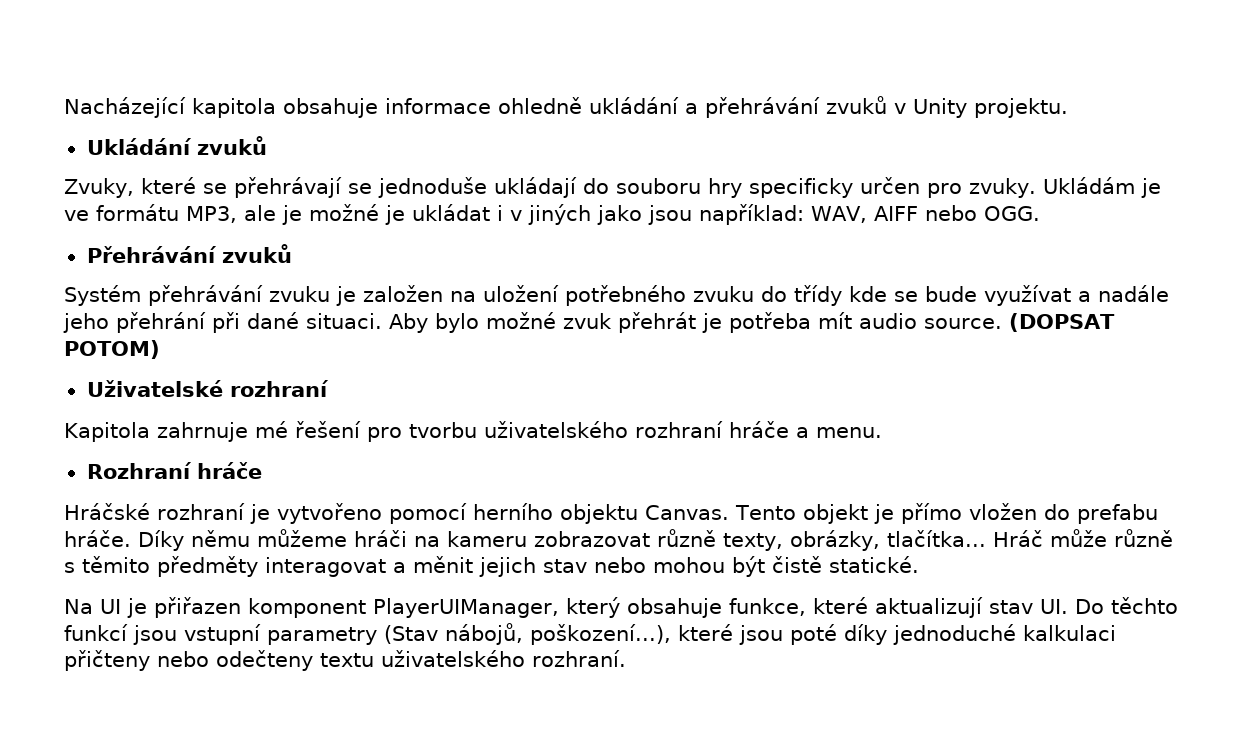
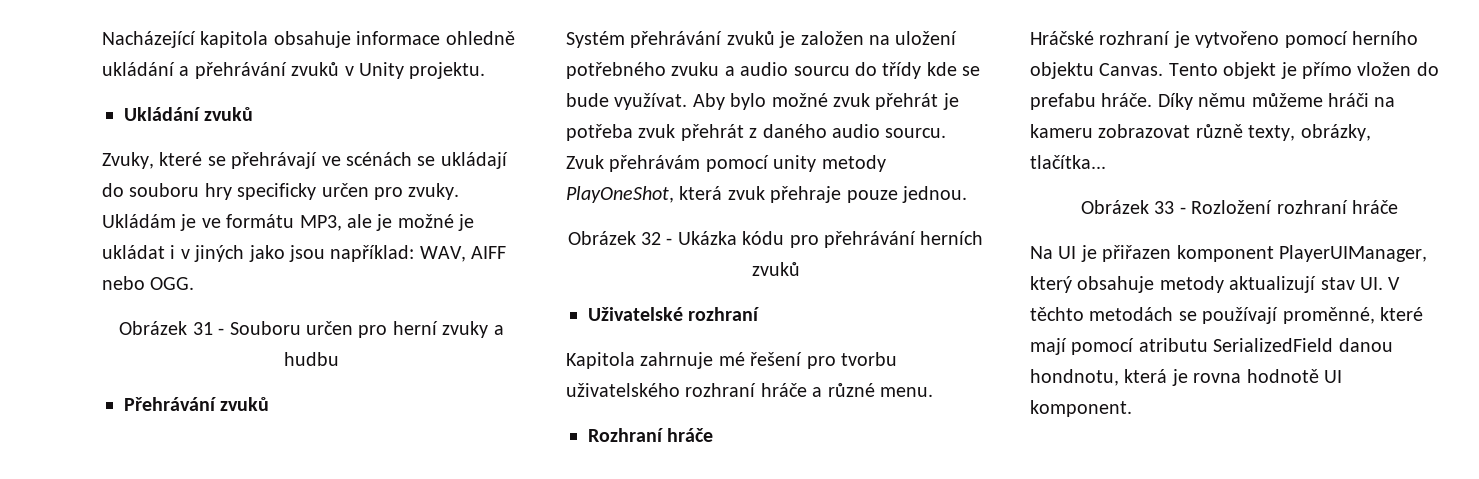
[347,177,487,198] se jednoduše -> [321,152,436,166] ve scénách se
(1040, 213) none -> [119,321,504,338] [284,352,339,366] // Obrázek 31 - Souboru určen pro herní zvuky a hudbu
[269,286,330,302] zvuku -> [726,31,775,45] zvuků
(754, 294) none -> [724,62,850,76] a audio sourcu
[983,285,1169,306] [63,312,382,333] využívat a nadále jeho přehrání při dané situaci. -> [614,93,688,110] využívat.
[818,312,1115,332] [64,340,160,359] mít audio source. (DOPSAT POTOM) -> [638,124,947,141] [566,155,886,172] [566,186,967,203] [567,231,984,248] [751,262,800,276] zvuk přehrát z daného audio sourcu. Zvuk přehrávám pomocí unity metody PlayOneShot, která zvuk přehraje pouze jednou. // Obrázek 32 - Ukázka kódu pro přehrávání herních zvuků
(809, 432) none -> [827,383,875,397] různé
[992,529,1173,547] [64,556,919,577] Hráč může různě s těmito předměty interagovat a měnit jejich stav nebo mohou být čistě statické. -> [1081,200,1398,214] // Obrázek 33 - Rozložení rozhraní hráče
[728,597,868,616] funkce, které -> [1159,276,1224,293] metody
[1074,597,1178,614] [64,623,1116,645] [64,650,626,671] Do těchto funkcí jsou vstupní parametry (Stav nábojů, poškození...), které jsou poté díky jednoduché kalkulaci přičteny nebo odečteny textu uživatelského rozhraní. -> [1388,277,1401,290] [1030,307,1423,324] [1030,338,1393,355] [1030,369,1342,386] [1030,400,1132,417] V těchto metodách se používají proměnné, které mají pomocí atributu SerializedField danou hondnotu, která je rovna hodnotě UI komponent.

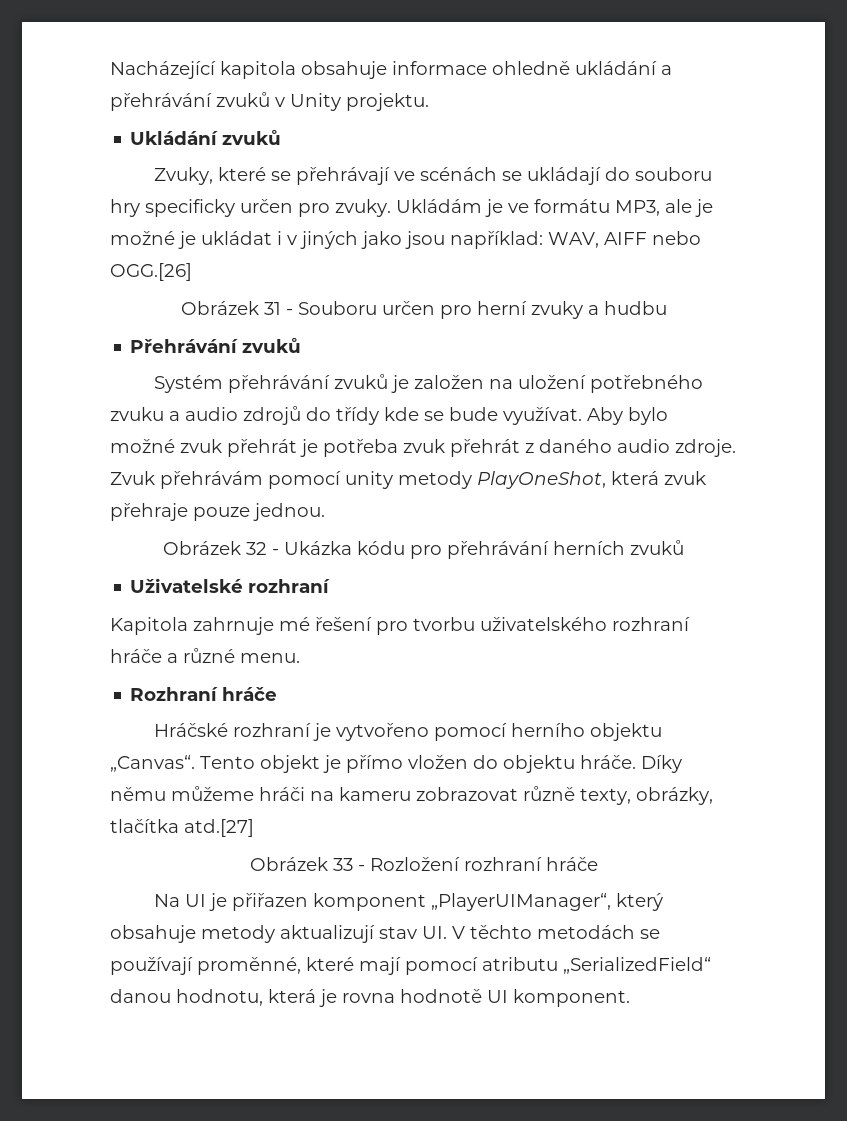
[150,277,195,290] OGG. -> [110,263,192,281] OGG.[26]
[793,66,850,76] sourcu -> [243,406,301,425] zdrojů
[885,128,947,138] sourcu. -> [675,439,736,457] zdroje.
[1099,63,1164,76] Canvas. -> [110,755,195,772] „Canvas“.
[1030,93,1096,110] prefabu -> [503,755,575,773] objektu
[1030,155,1106,169] tlačítka... -> [110,819,254,837] tlačítka atd.[27]
[1279,245,1427,262] PlayerUIManager, -> [431,893,612,911] „PlayerUIManager“,
[1213,338,1393,352] [1030,369,1119,386] SerializedField danou hondnotu, -> [563,957,711,974] [110,989,263,1006] „SerializedField“ danou hodnotu,

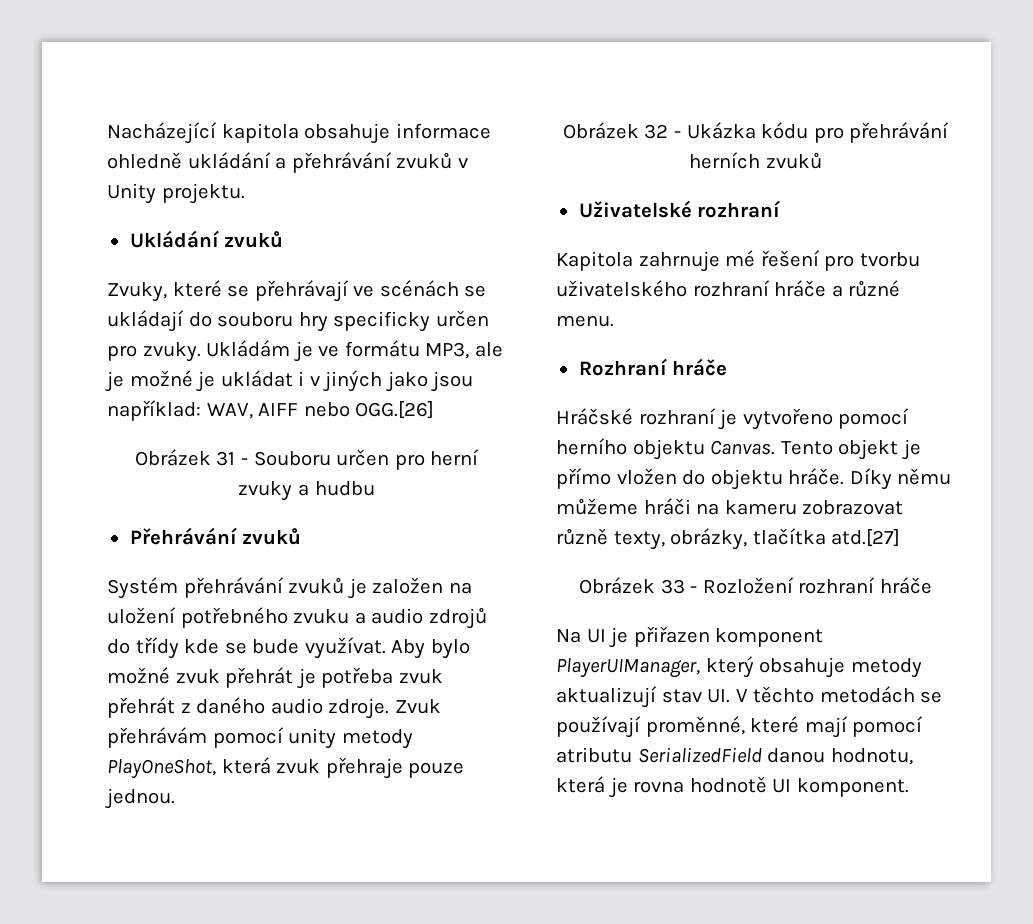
[110,755,195,772] „Canvas“. -> [710,440,776,455] Canvas.
[431,893,612,911] „PlayerUIManager“, -> [556,658,700,678] PlayerUIManager,
[563,957,711,974] „SerializedField“ -> [637,747,762,763] SerializedField

